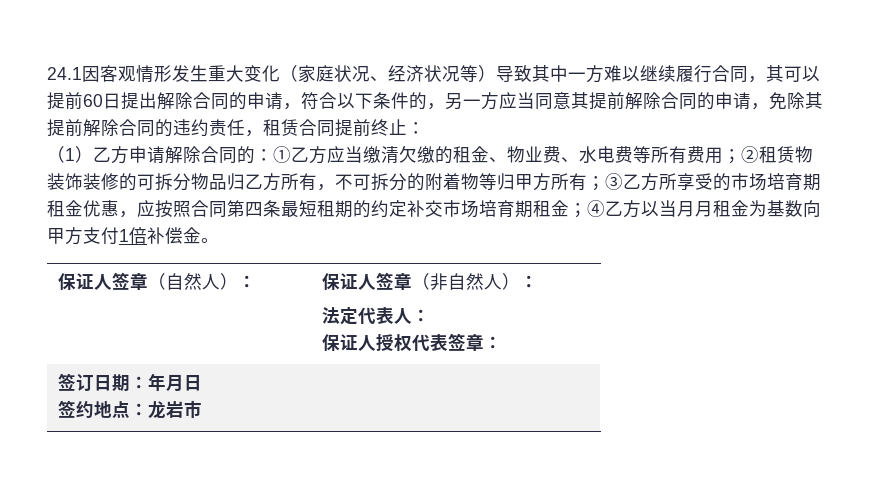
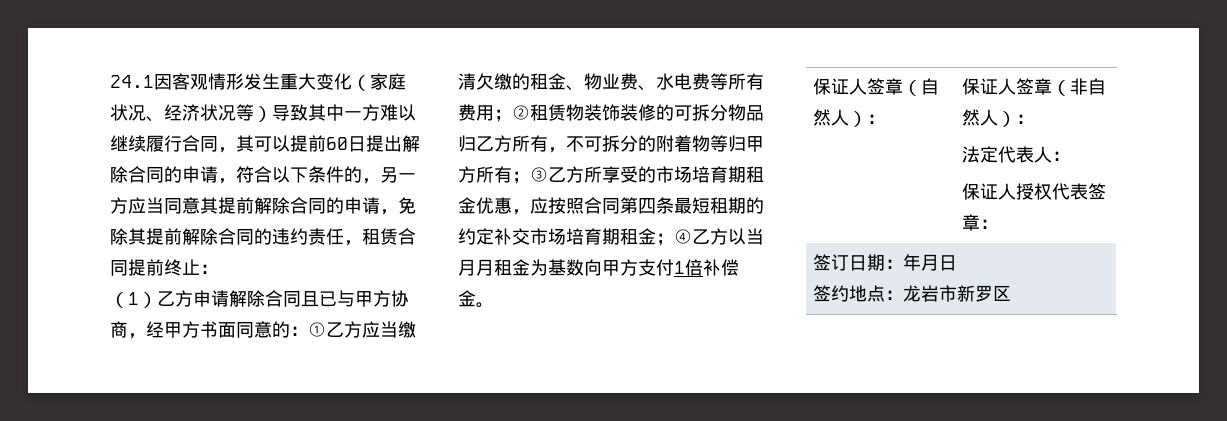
(237, 155) none -> [301,290,409,307] [110,321,272,339] 且已与甲方协商，经甲方书面同意
(203, 409) none -> [957,285,1012,302] 新罗区

